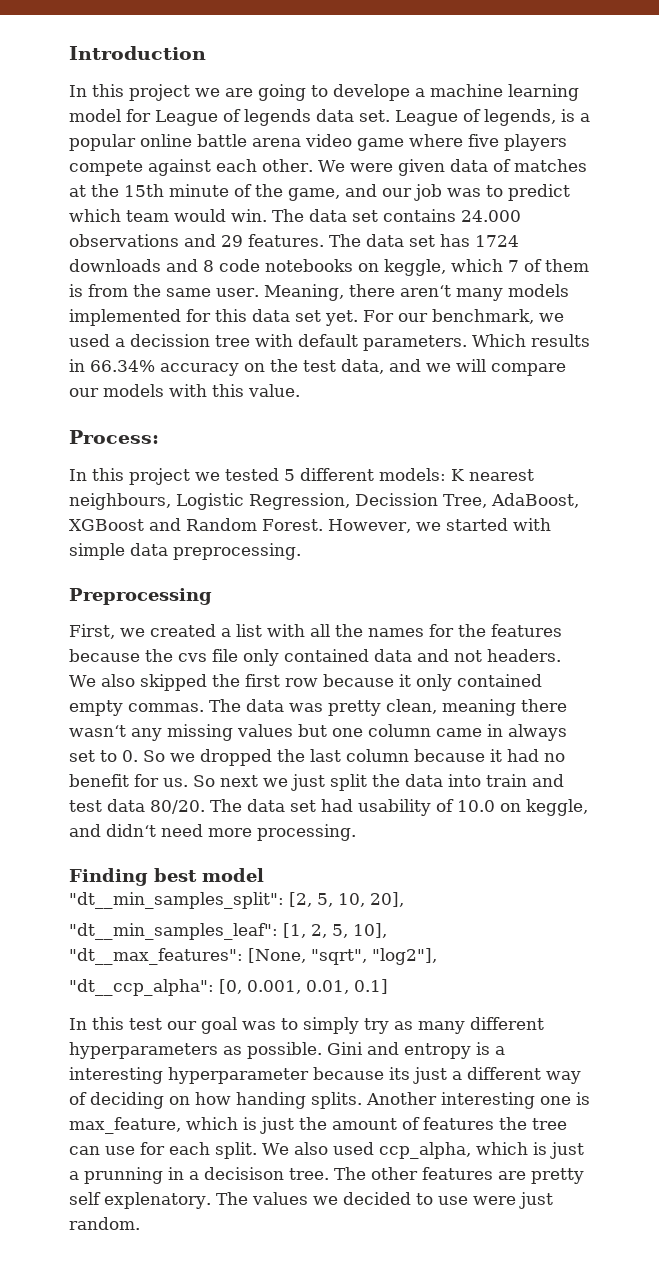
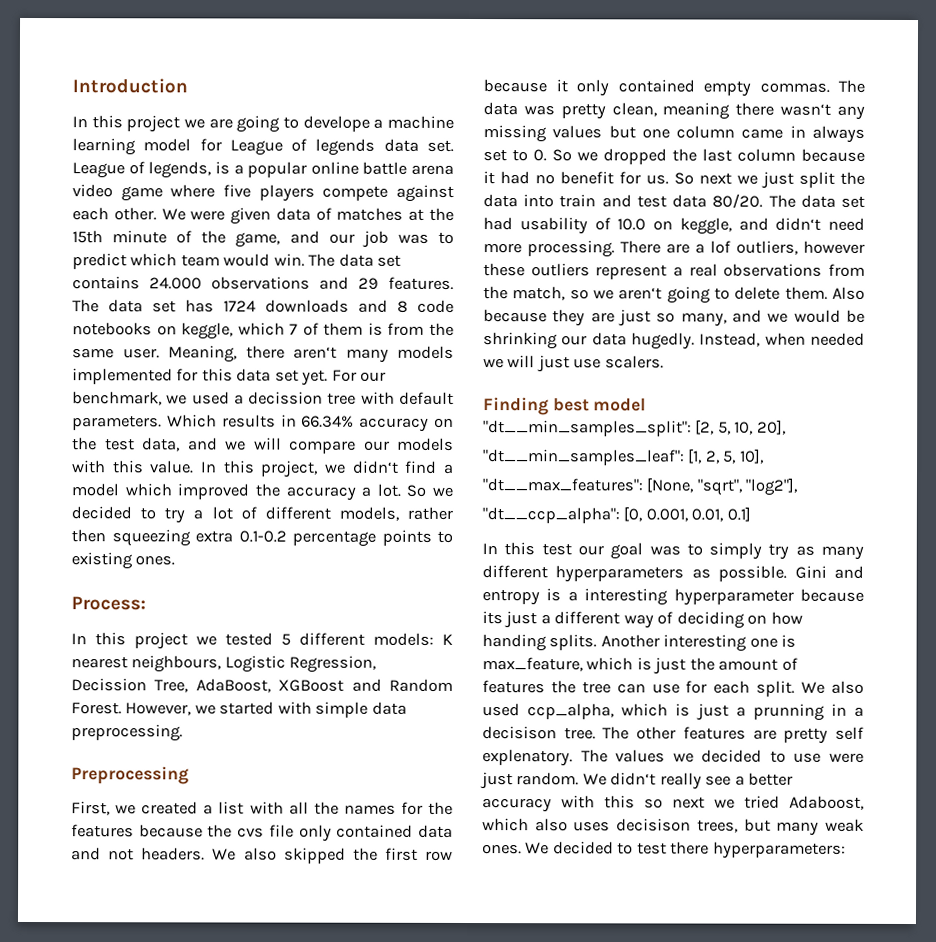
(300, 390) none -> [200,460,455,478] [71,483,453,501] [71,506,453,524] [71,529,453,547] [71,552,176,570] In this project, we didn‘t find a model which improved the accuracy a lot. So we decided to try a lot of different models, rather then squeezing extra 0.1-0.2 percentage points to existing ones.
(356, 832) none -> [620,240,865,255] [483,263,865,280] [483,286,865,304] [483,309,865,327] [483,332,865,350] [483,355,664,373] There are a lof outliers, however these outliers represent a real observations from the match, so we aren‘t going to delete them. Also because they are just so many, and we would be shrinking our data hugedly. Instead, when needed we will just use scalers.
(140, 1223) none -> [582,772,794,790] [482,795,864,813] [482,818,864,836] [482,841,846,859] We didn‘t really see a better accuracy with this so next we tried Adaboost, which also uses decisison trees, but many weak ones. We decided to test there hyperparameters:

